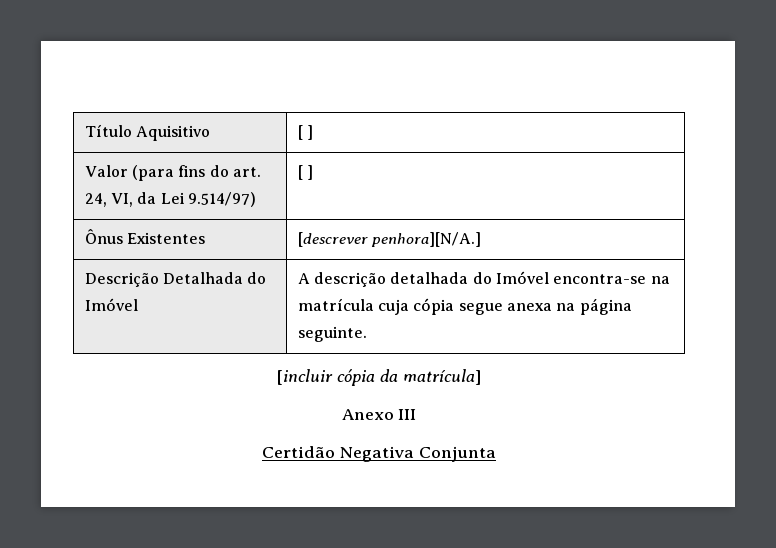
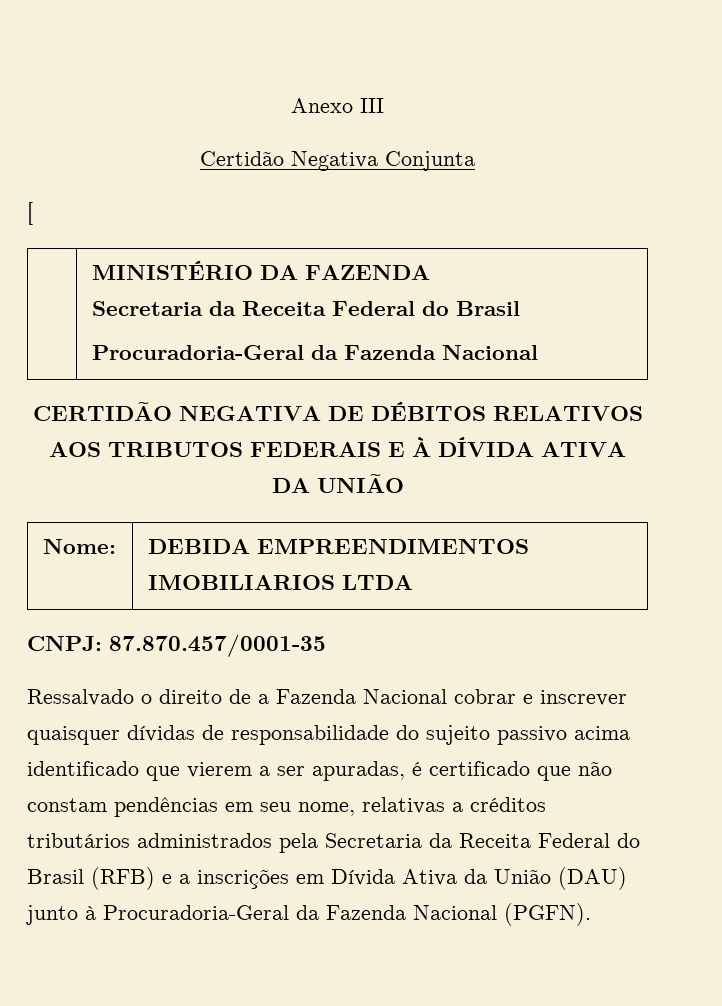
[84,124,210,141] [297,125,313,140] [84,165,261,181] [84,192,256,207] [297,165,313,180] [84,229,205,244] [297,232,481,247] [84,272,267,287] [84,298,138,311] [297,271,670,287] [297,298,632,315] [297,326,367,342] [277,369,481,386] Título Aquisitivo | [ ] // Valor (para fins do art. 24, VI, da Lei 9.514/97) | [ ] // Ônus Existentes | [descrever penhora][N/A.] // Descrição Detalhada do Imóvel | A descrição detalhada do Imóvel encontra-se na matrícula cuja cópia segue anexa na página seguinte. // [incluir cópia da matrícula] // -> (291, 105) none
(496, 454) none -> [27,202,33,225] [91,260,430,280] [91,301,520,316] [91,345,538,360] [32,401,643,421] [49,437,626,457] [271,474,404,493] [42,539,116,554] [147,539,529,554] [147,575,413,590] [27,634,326,657] [27,689,627,706] [27,725,630,745] [27,761,612,781] [27,797,546,817] [27,833,640,853] [27,867,627,890] [26,903,591,926] // [ // | MINISTÉRIO DA FAZENDA // Secretaria da Receita Federal do Brasil // Procuradoria-Geral da Fazenda Nacional // CERTIDÃO NEGATIVA DE DÉBITOS RELATIVOS AOS TRIBUTOS FEDERAIS E À DÍVIDA ATIVA DA UNIÃO // Nome: | DEBIDA EMPREENDIMENTOS IMOBILIARIOS LTDA // CNPJ: 87.870.457/0001-35 // Ressalvado o direito de a Fazenda Nacional cobrar e inscrever quaisquer dívidas de responsabilidade do sujeito passivo acima identificado que vierem a ser apuradas, é certificado que não constam pendências em seu nome, relativas a créditos tributários administrados pela Secretaria da Receita Federal do Brasil (RFB) e a inscrições em Dívida Ativa da União (DAU) junto à Procuradoria-Geral da Fazenda Nacional (PGFN).

